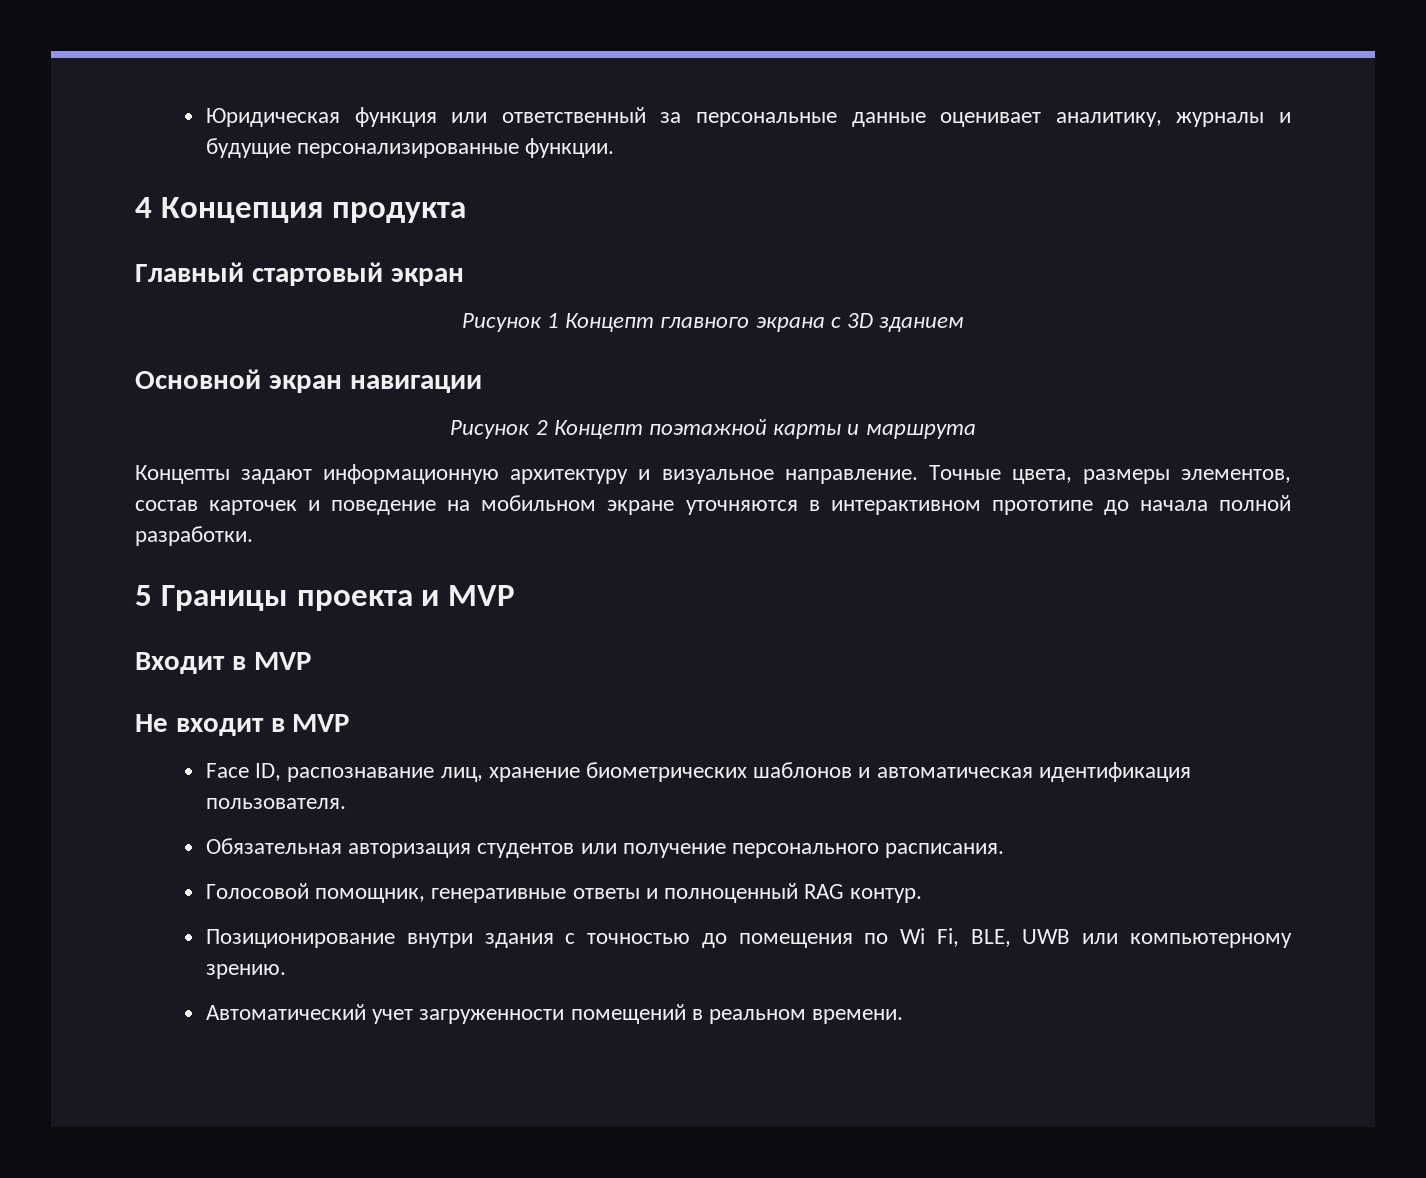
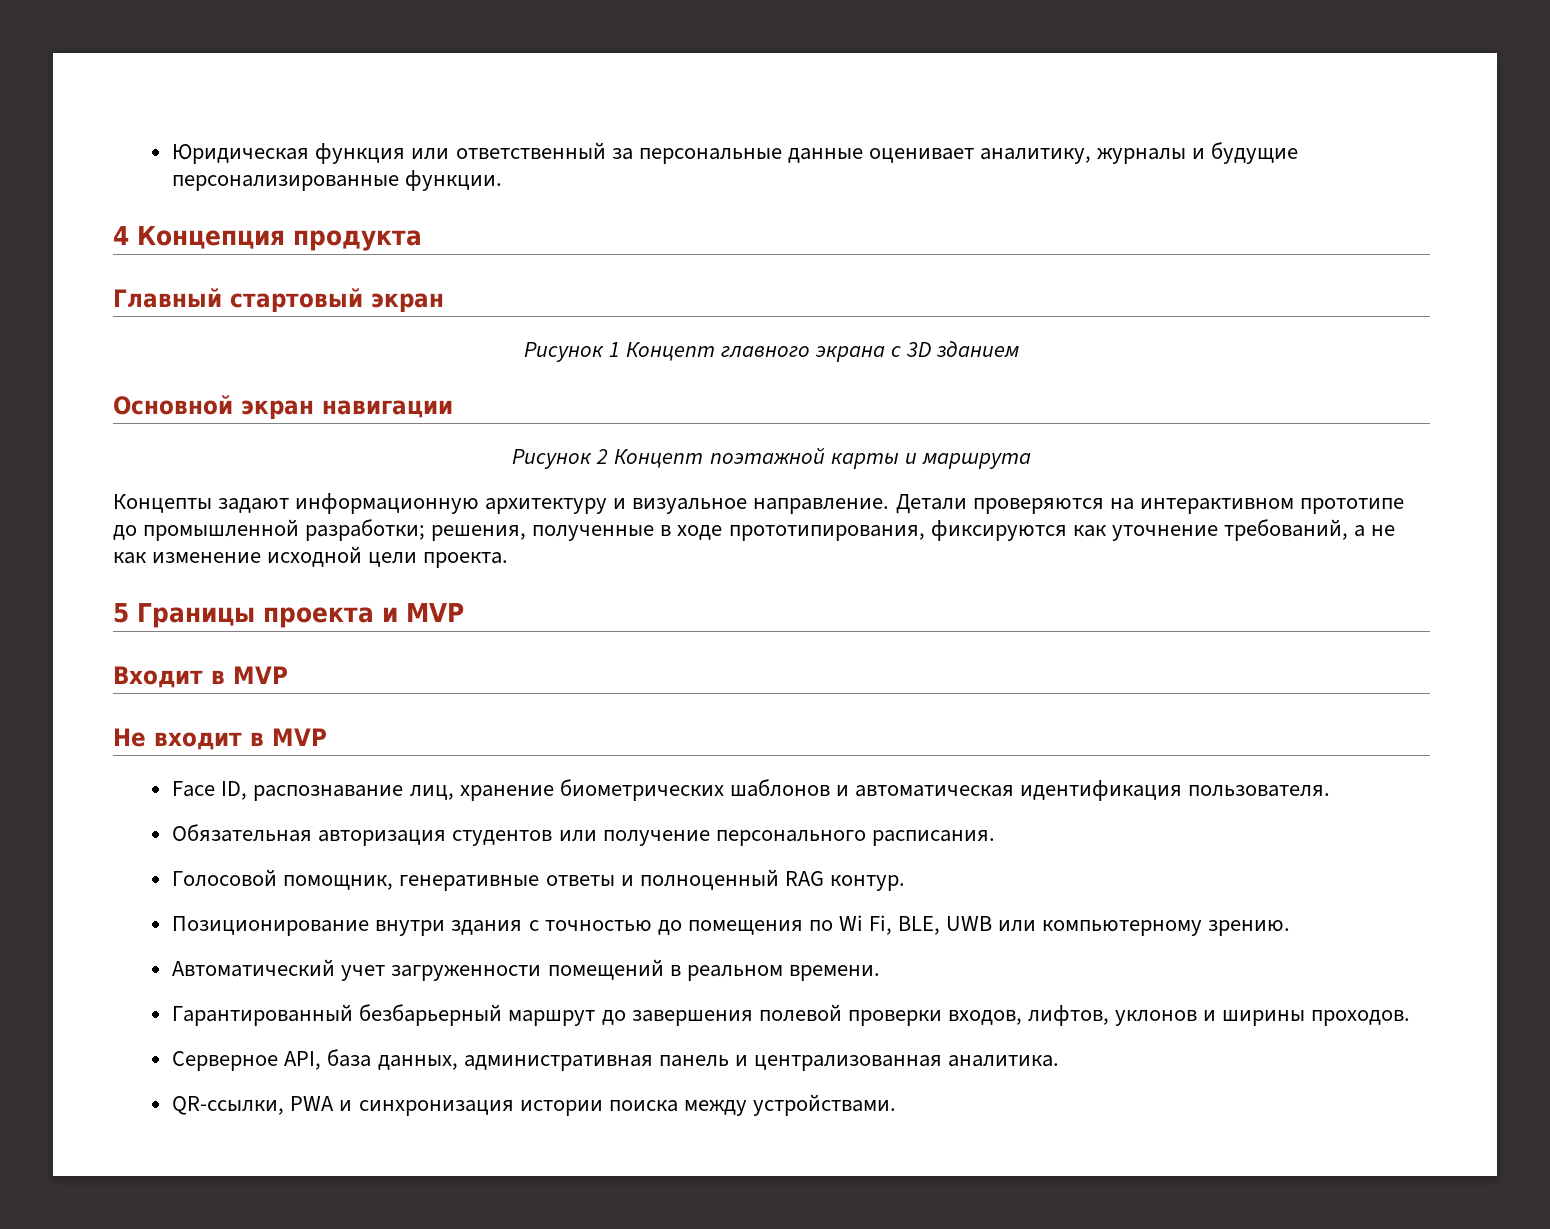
[928,465,1291,484] [135,495,1292,515] [135,526,253,546] Точные цвета, размеры элементов, состав карточек и поведение на мобильном экране уточняются в интерактивном прототипе до начала полной разработки. -> [895,494,1404,514] [113,519,1395,541] [113,546,509,568] Детали проверяются на интерактивном прототипе до промышленной разработки; решения, полученные в ходе прототипирования, фиксируются как уточнение требований, а не как изменение исходной цели проекта.
(904, 1016) none -> [172,1004,1411,1026] [172,1049,1059,1071] [172,1094,896,1116] // Гарантированный безбарьерный маршрут до завершения полевой проверки входов, лифтов, уклонов и ширины проходов. // Серверное API, база данных, административная панель и централизованная аналитика. // QR-ссылки, PWA и синхронизация истории поиска между устройствами.

